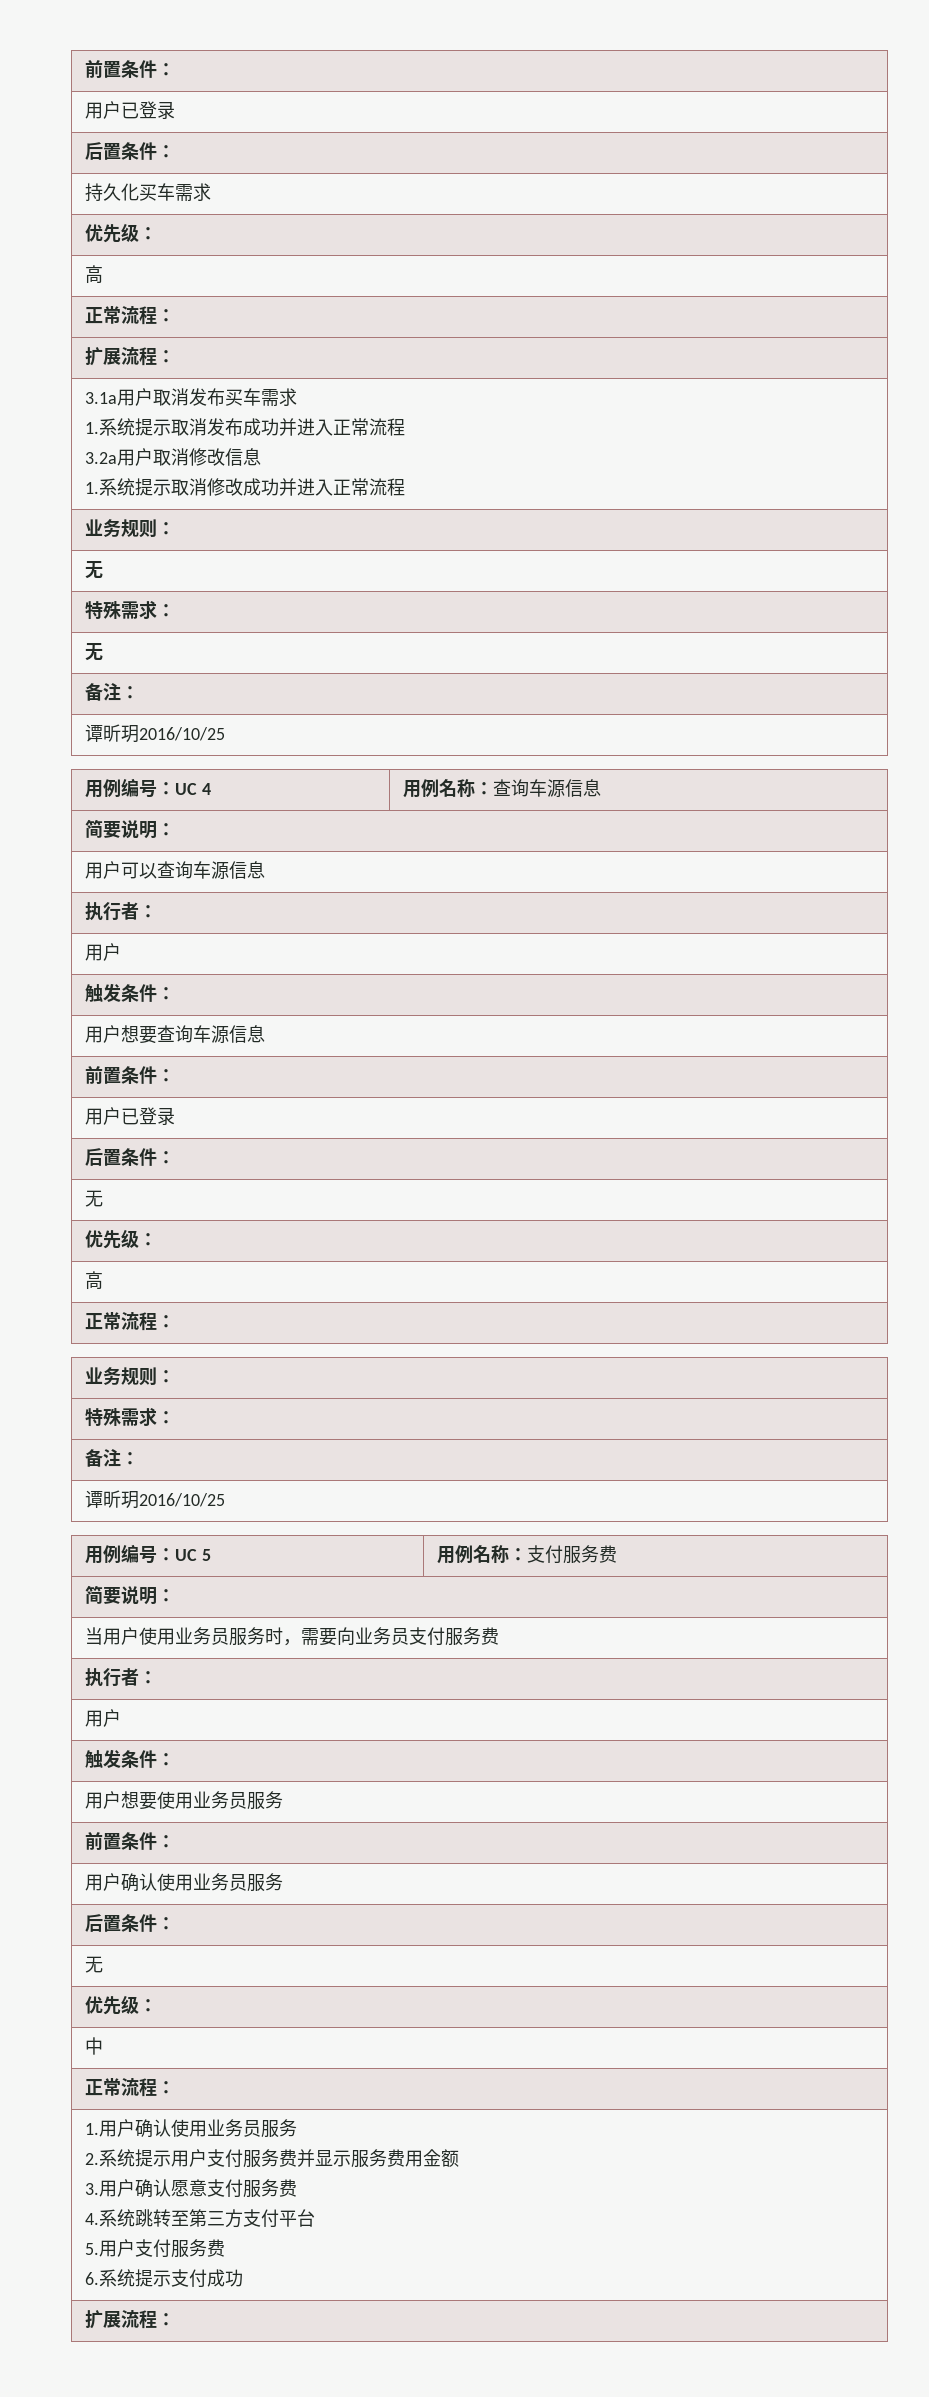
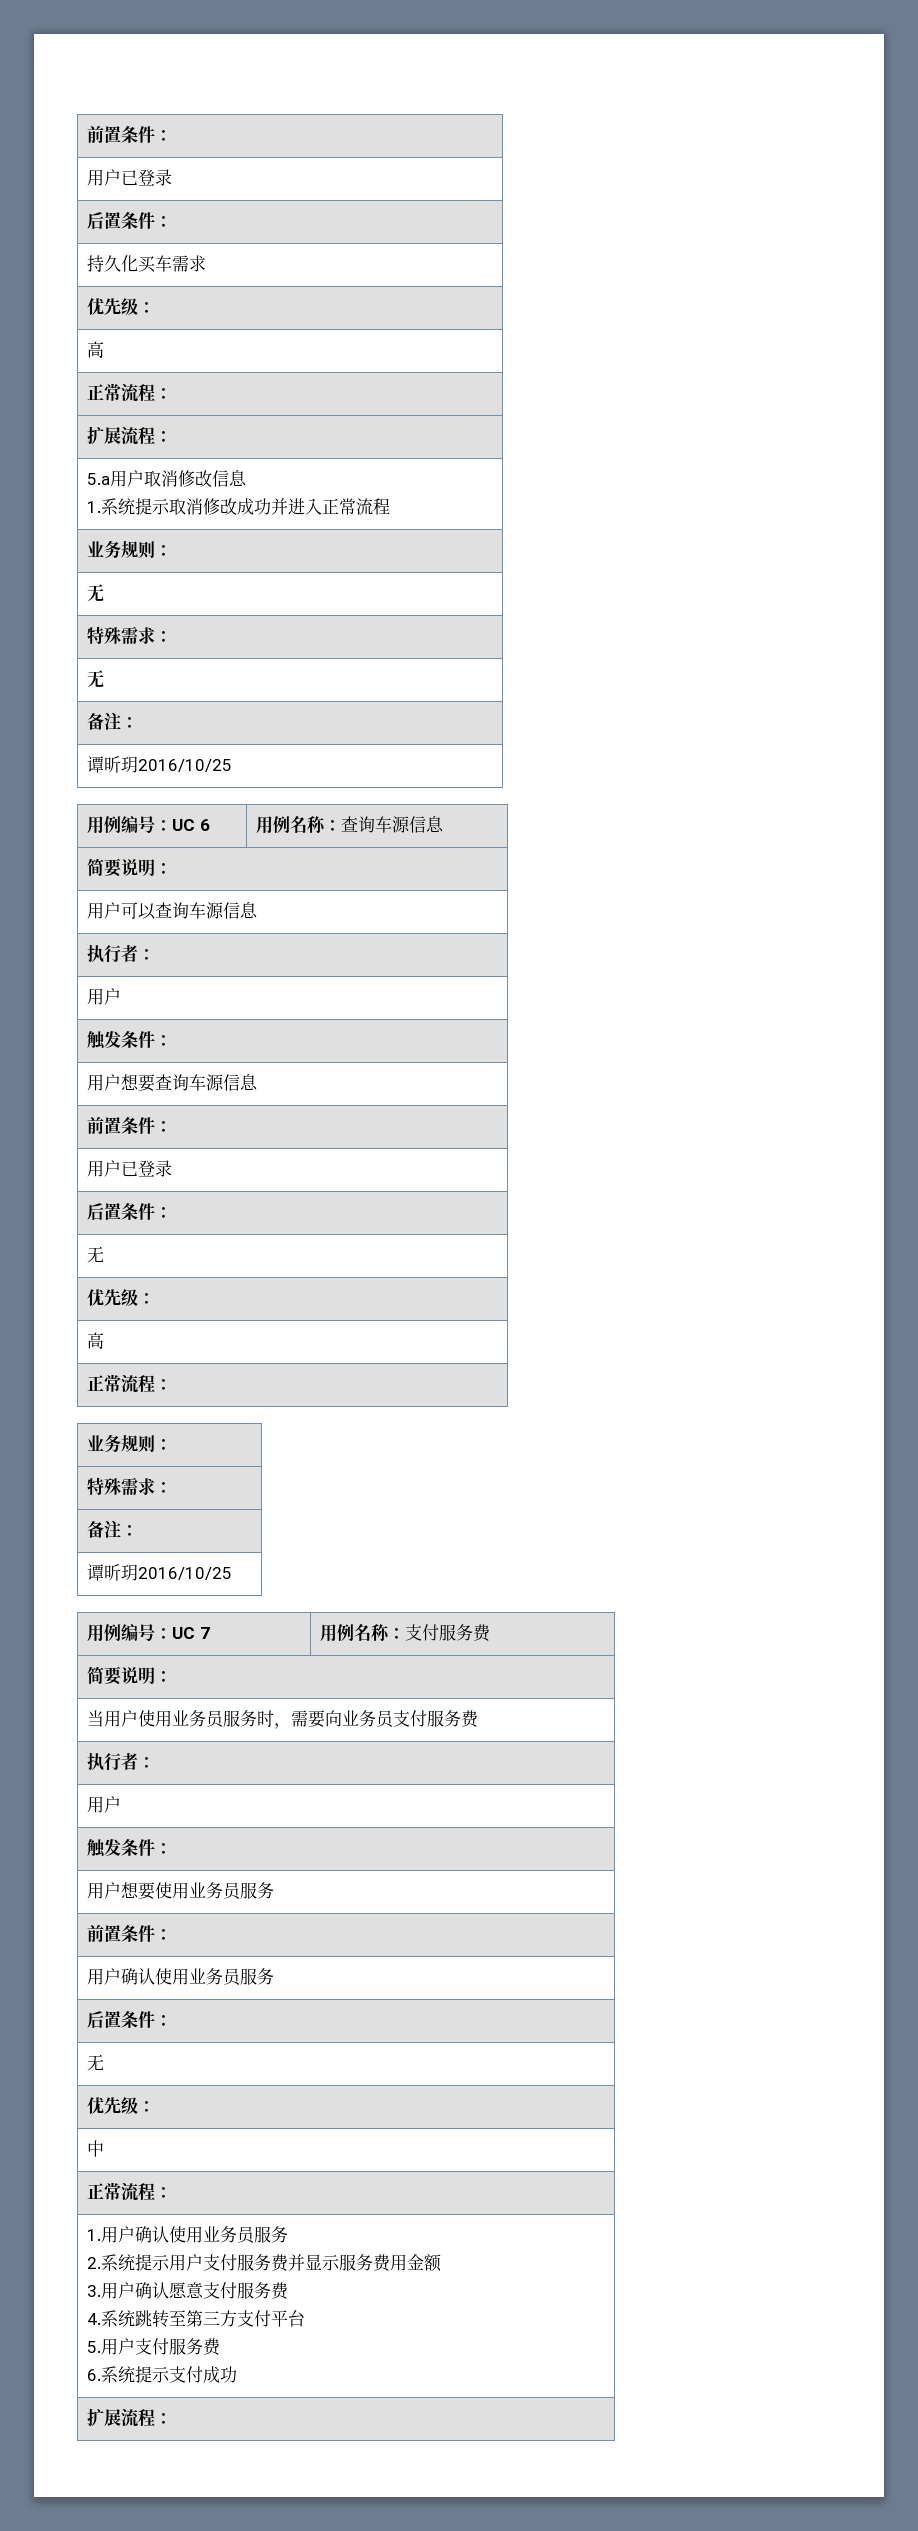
[85,388,298,406] [85,418,406,436] [85,452,118,464] 3.1a用户取消发布买车需求 // 1.系统提示取消发布成功并进入正常流程 // 3.2a -> [87,473,111,485] 5.a
[201,783,211,795] 4 -> [200,819,211,831] 6
[201,1549,211,1561] 5 -> [200,1627,211,1639] 7

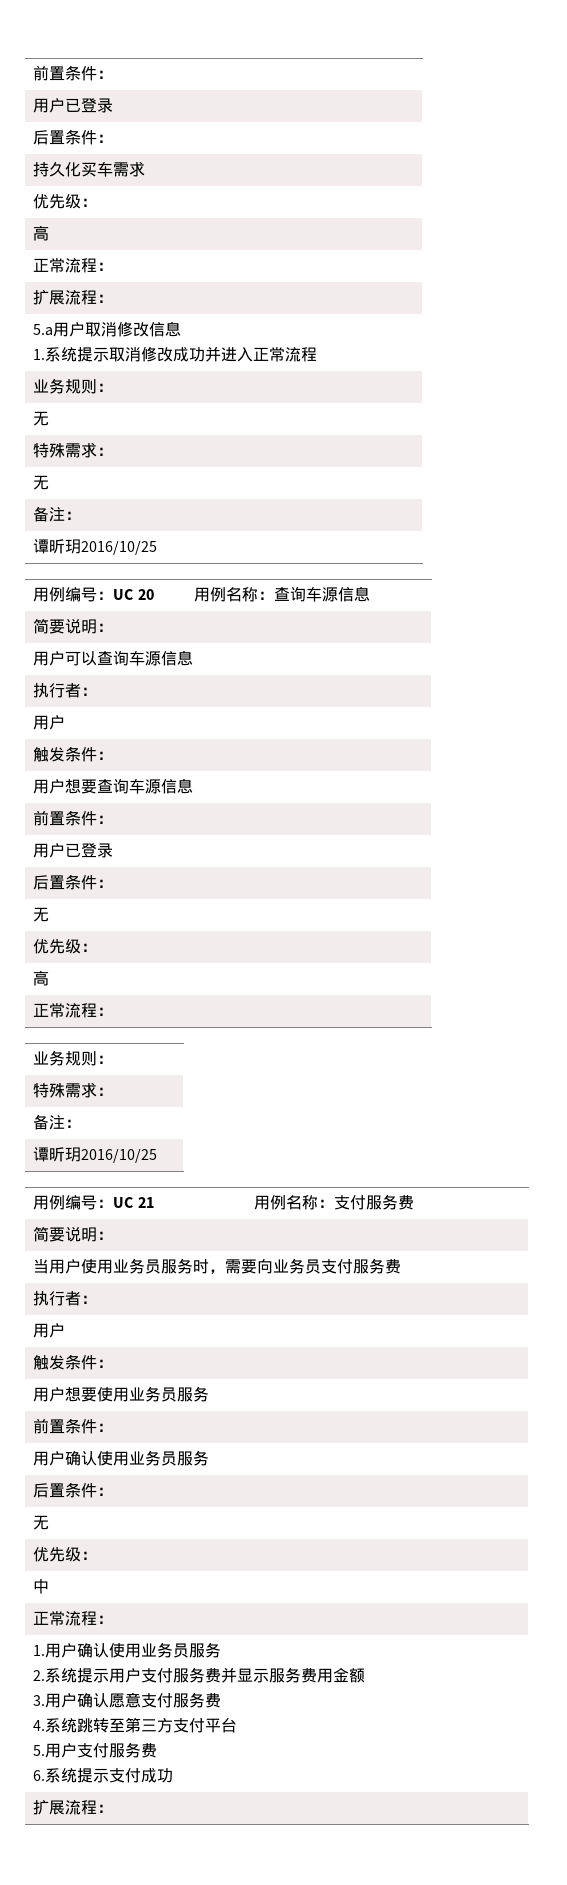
[200,819,211,831] 6 -> [137,589,154,600] 20
[200,1627,211,1639] 7 -> [137,1197,154,1208] 21

